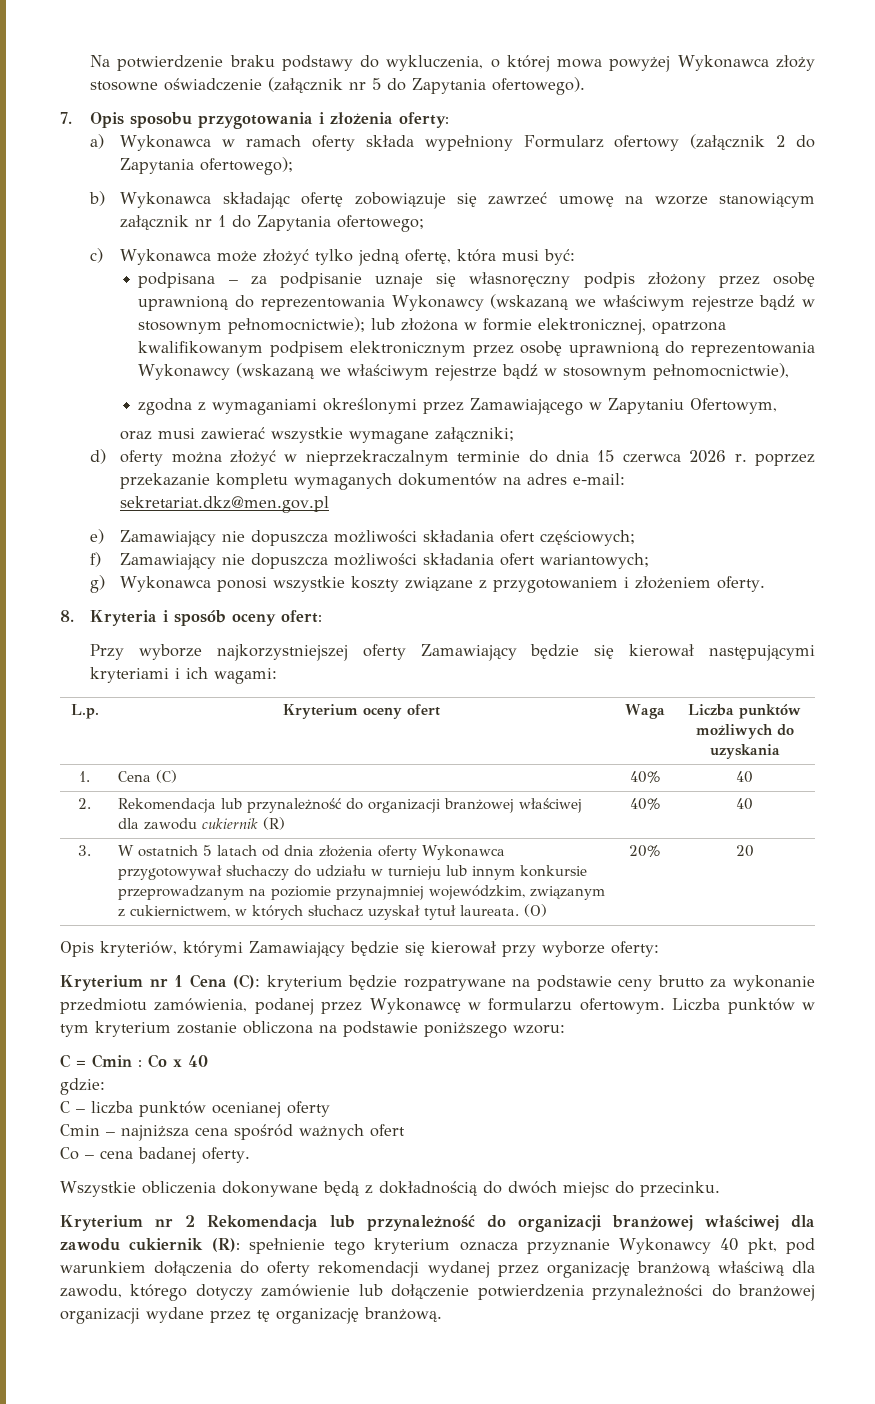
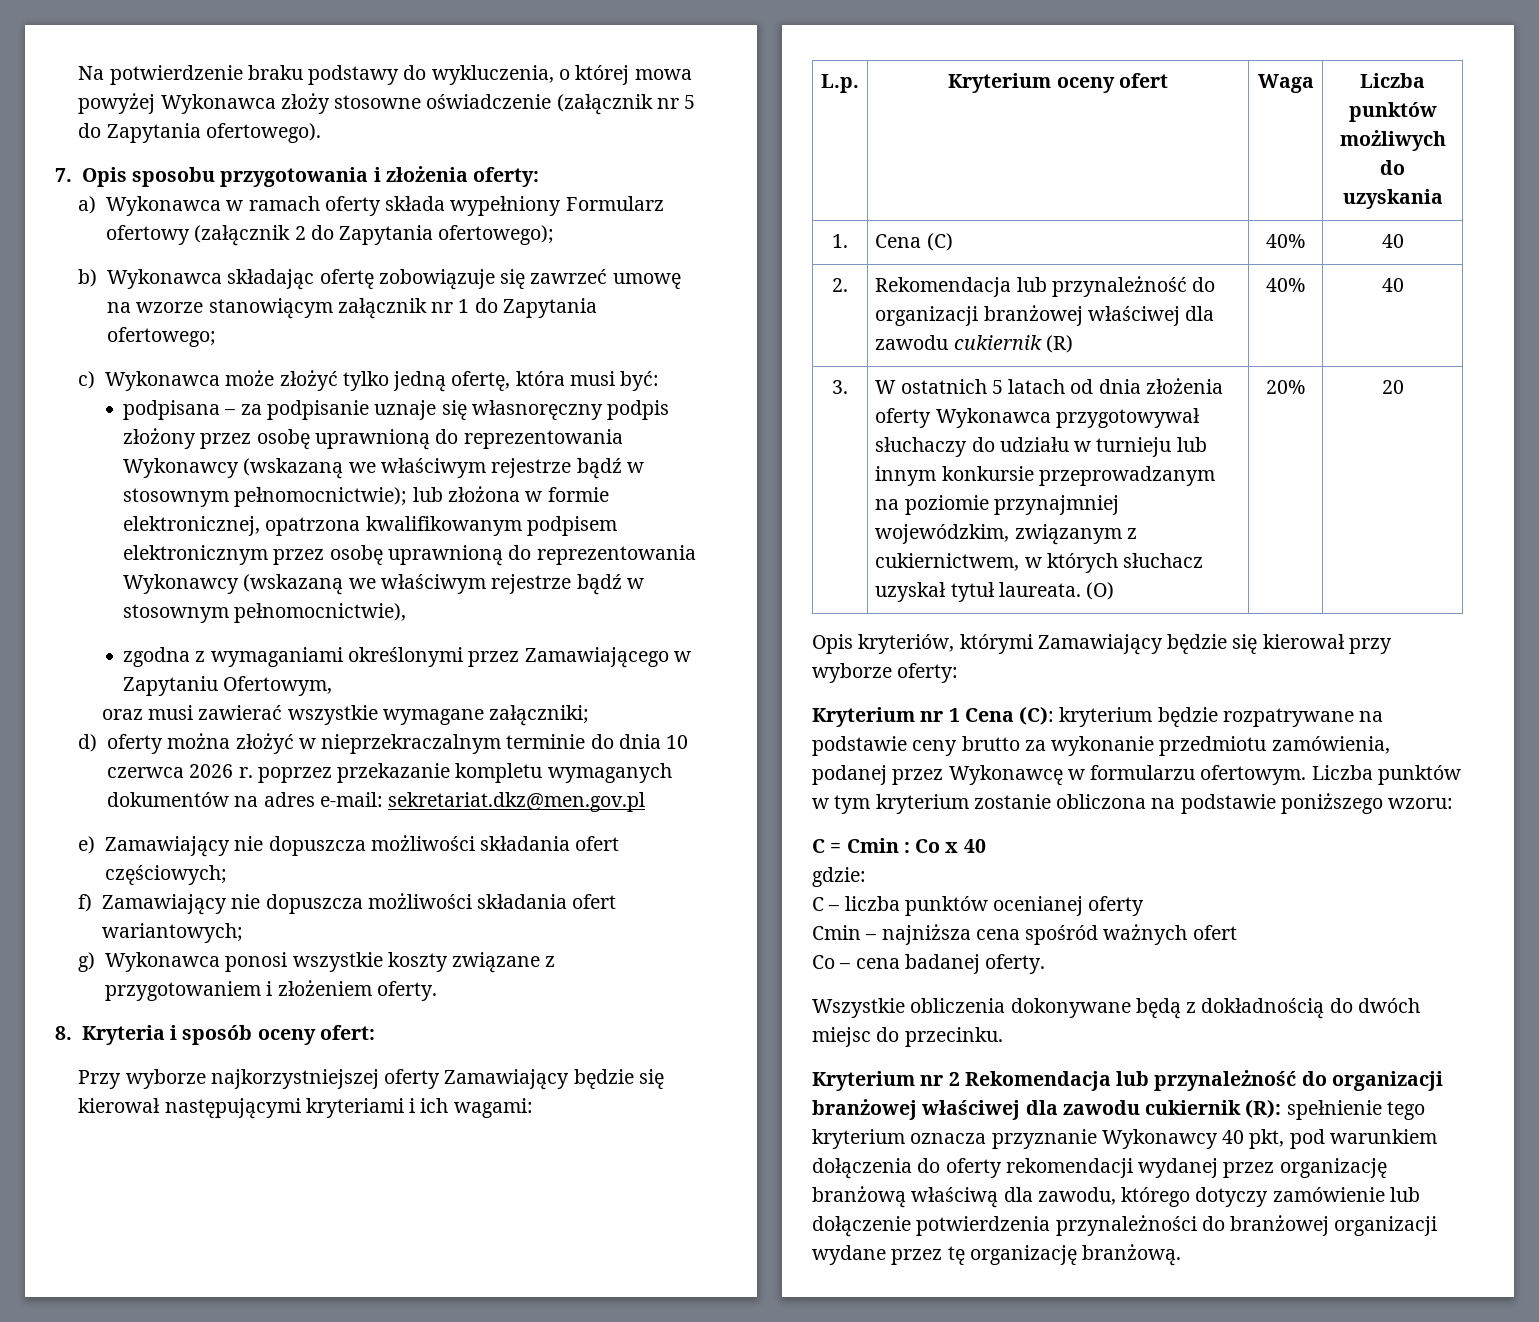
[597,450,615,462] 15 -> [666,735,689,749] 10

